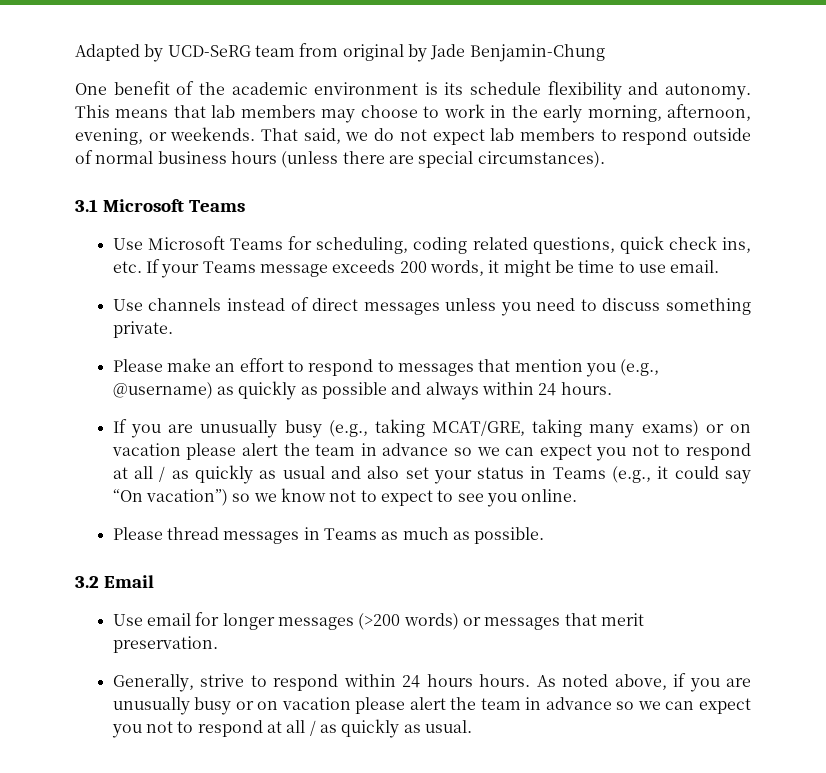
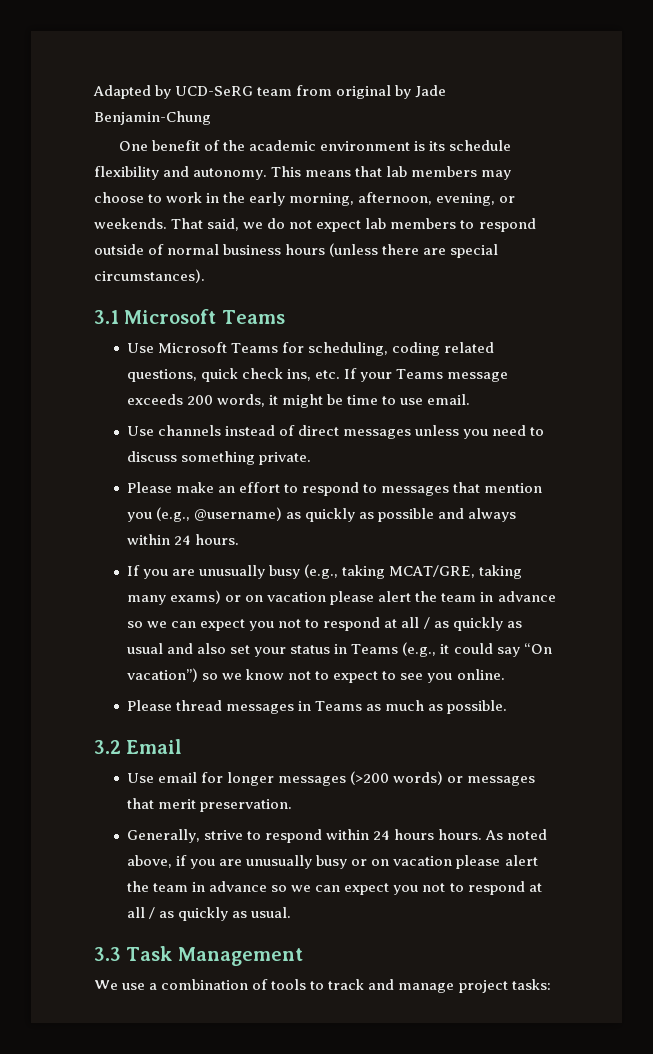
(473, 726) none -> [94,946,303,966] [94,979,551,993] // 3.3 Task Management // We use a combination of tools to track and manage project tasks:

